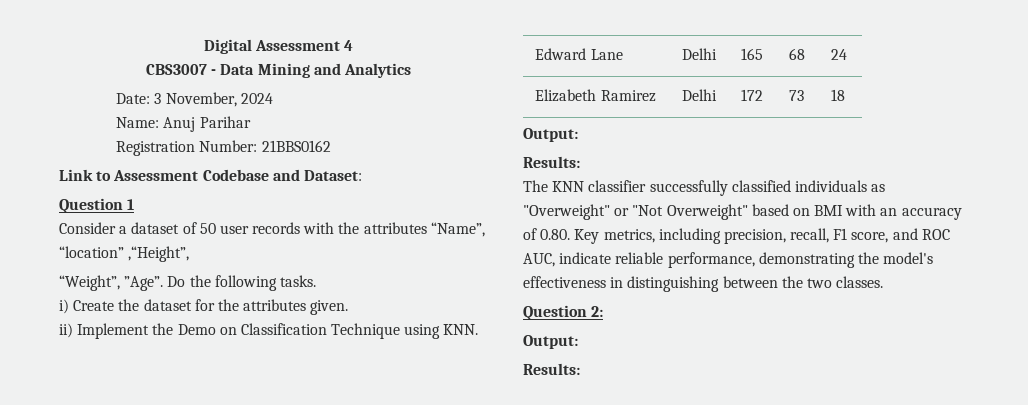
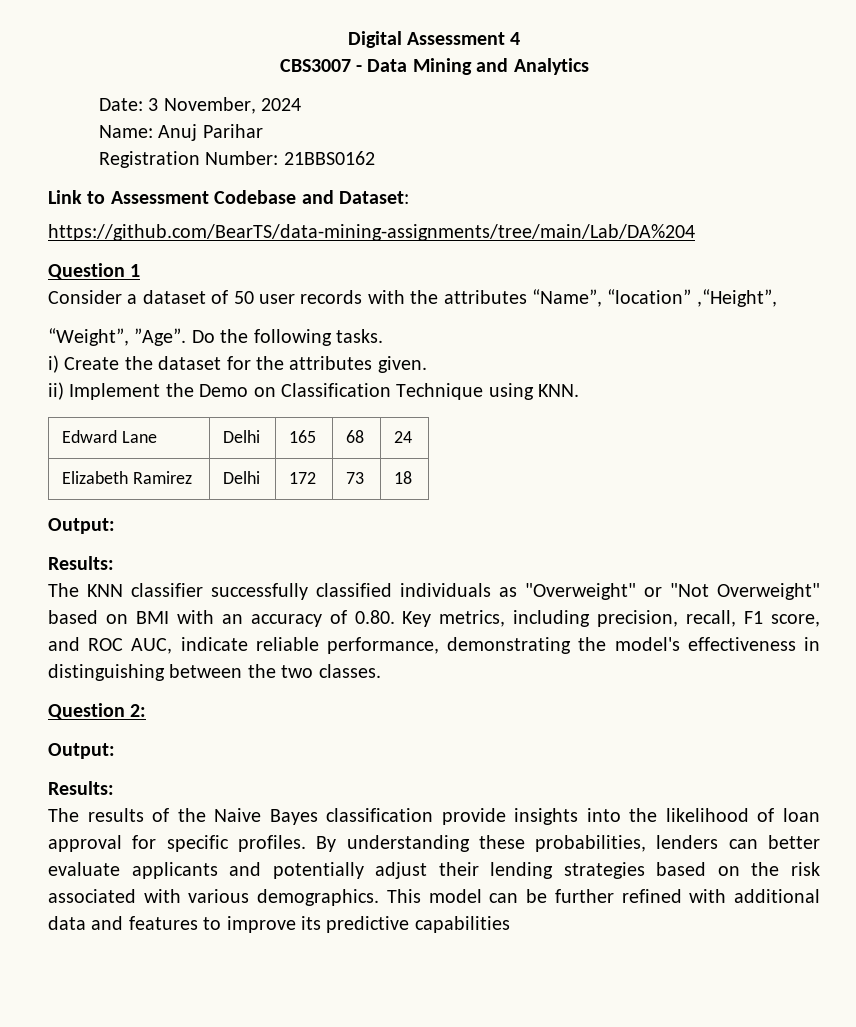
(362, 175) none -> [48,224,695,241] // https://github.com/BearTS/data-mining-assignments/tree/main/Lab/DA%204
(580, 369) none -> [48,808,821,825] [48,835,820,852] [48,862,820,879] [48,889,821,906] [48,916,510,933] // The results of the Naive Bayes classification provide insights into the likelihood of loan approval for specific profiles. By understanding these probabilities, lenders can better evaluate applicants and potentially adjust their lending strategies based on the risk associated with various demographics. This model can be further refined with additional data and features to improve its predictive capabilities

